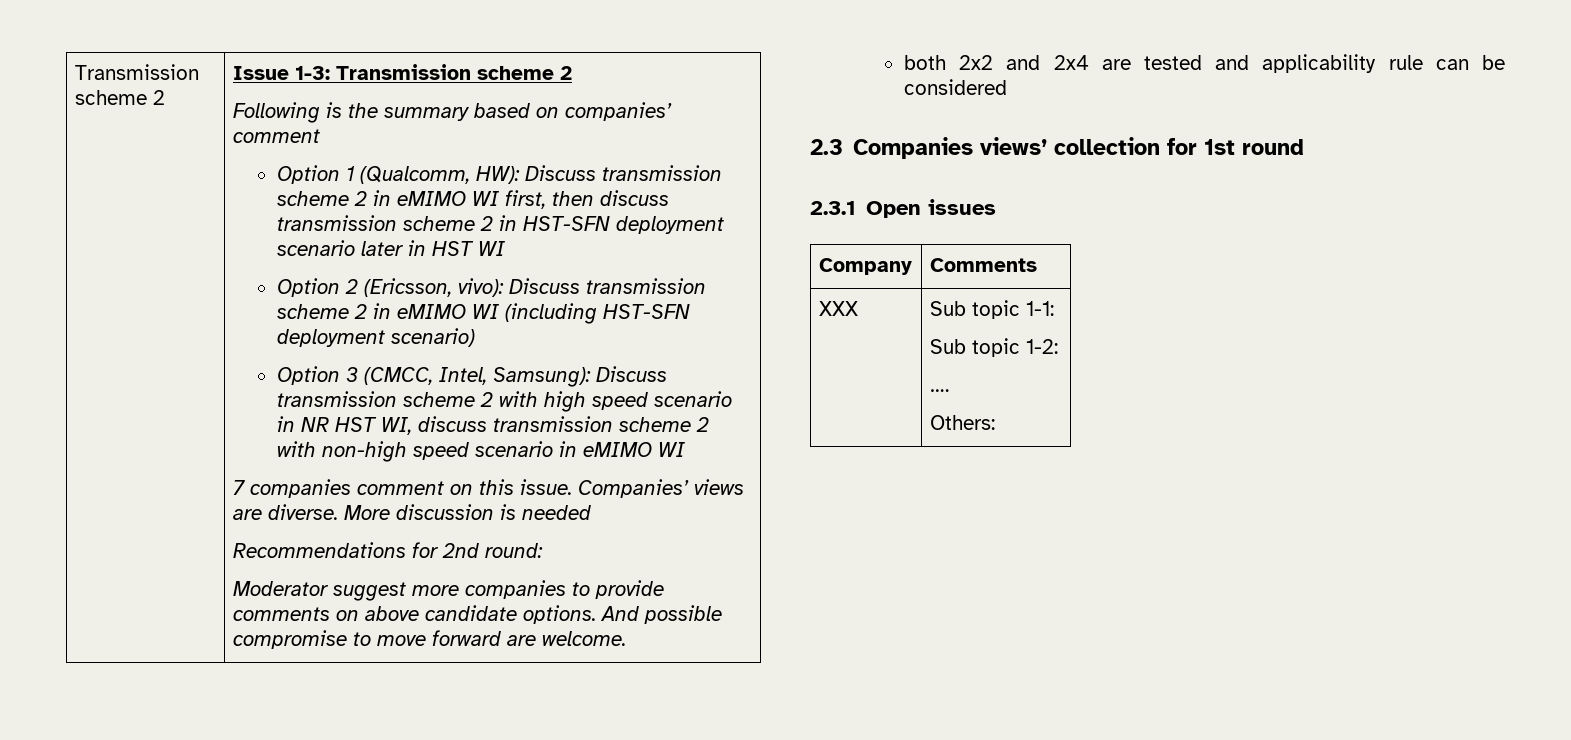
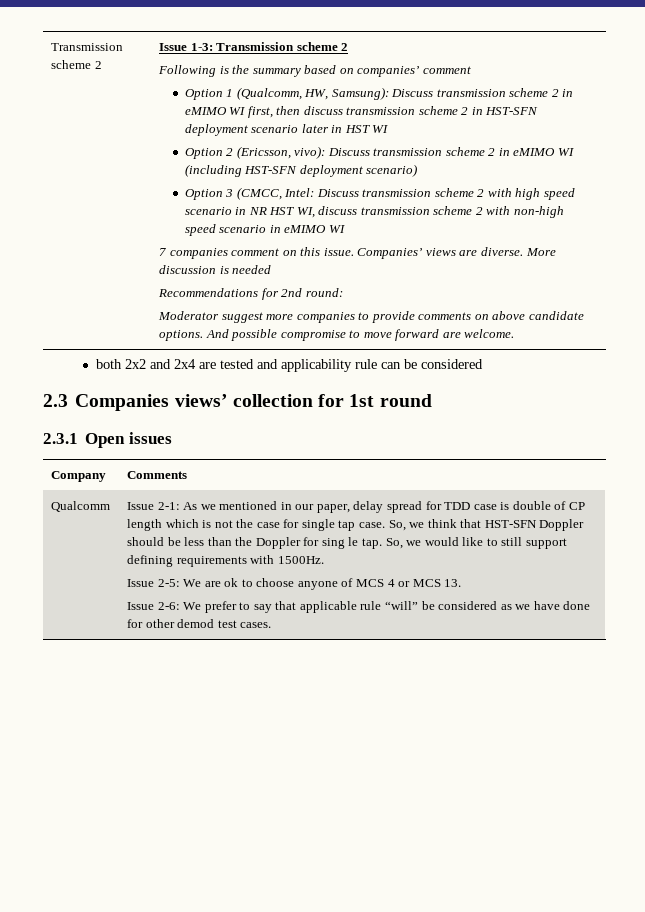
[475,166,520,184] HW): -> [304,87,389,100] HW, Samsung):
[438,367,591,387] Intel, Samsung): -> [284,188,315,197] Intel:
[818,301,858,316] [929,300,1054,319] [929,338,1058,357] [929,389,949,392] [929,415,995,430] XXX | Sub topic 1-1: // Sub topic 1-2: // …. // Others: -> [51,501,111,512] [127,501,585,513] [127,519,585,531] [127,537,567,549] [127,555,324,567] [127,578,462,590] [127,601,591,613] [127,619,272,628] Qualcomm | Issue 2-1: As we mentioned in our paper, delay spread for TDD case is double of CP length which is not the case for single tap case. So, we think that HST-SFN Doppler should be less than the Doppler for sing le tap. So, we would like to still support defining requirements with 1500Hz. // Issue 2-5: We are ok to choose anyone of MCS 4 or MCS 13. // Issue 2-6: We prefer to say that applicable rule “will” be considered as we have done for other demod test cases.

